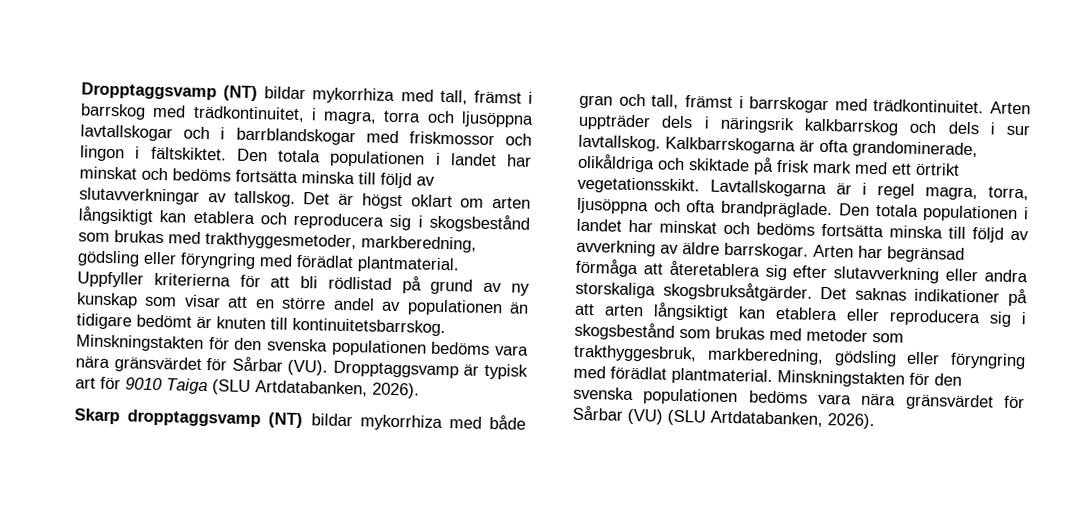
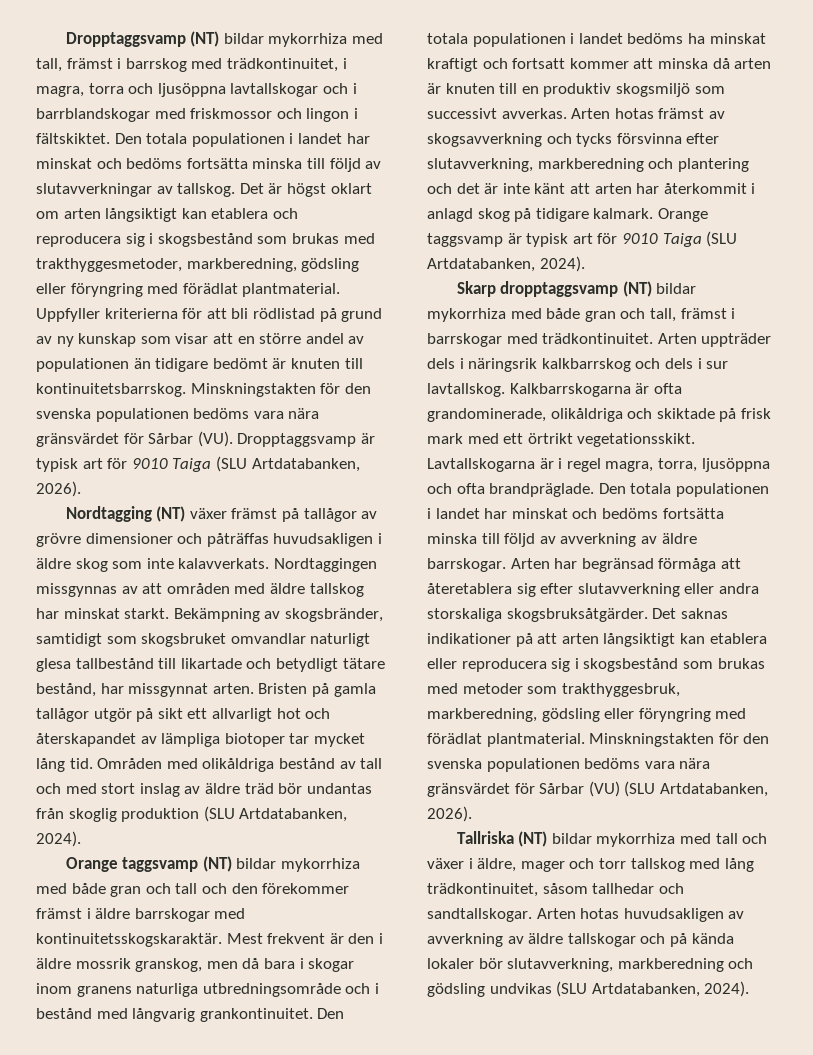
(420, 390) none -> [65,506,378,522] [36,533,382,547] [36,558,377,572] [36,583,364,597] [36,608,383,622] [36,633,371,647] [36,658,385,672] [36,683,376,697] [36,708,331,722] [36,733,365,747] [36,758,383,772] [36,783,372,797] [36,806,348,822] [36,831,81,847] [65,856,361,872] [36,883,350,897] [36,908,246,922] [36,933,383,947] [36,958,355,972] [36,983,379,997] [36,1008,345,1022] [427,33,766,47] [427,58,772,72] [427,83,725,97] [427,108,725,119] [427,133,720,147] [427,158,749,172] [427,183,756,194] [427,208,708,222] [427,231,738,247] [427,256,585,272] // Nordtagging (NT) växer främst på tallågor av grövre dimensioner och påträffas huvudsakligen i äldre skog som inte kalavverkats. Nordtaggingen missgynnas av att områden med äldre tallskog har minskat starkt. Bekämpning av skogsbränder, samtidigt som skogsbruket omvandlar naturligt glesa tallbestånd till likartade och betydligt tätare bestånd, har missgynnat arten. Bristen på gamla tallågor utgör på sikt ett allvarligt hot och återskapandet av lämpliga biotoper tar mycket lång tid. Områden med olikåldriga bestånd av tall och med stort inslag av äldre träd bör undantas från skoglig produktion (SLU Artdatabanken, 2024). // Orange taggsvamp (NT) bildar mykorrhiza med både gran och tall och den förekommer främst i äldre barrskogar med kontinuitetsskogskaraktär. Mest frekvent är den i äldre mossrik granskog, men då bara i skogar inom granens naturliga utbredningsområde och i bestånd med långvarig grankontinuitet. Den totala populationen i landet bedöms ha minskat kraftigt och fortsatt kommer att minska då arten är knuten till en produktiv skogsmiljö som successivt avverkas. Arten hotas främst av skogsavverkning och tycks försvinna efter slutavverkning, markberedning och plantering och det är inte känt att arten har återkommit i anlagd skog på tidigare kalmark. Orange taggsvamp är typisk art för 9010 Taiga (SLU Artdatabanken, 2024).
(875, 421) none -> [456,831,768,847] [427,858,754,872] [427,883,684,897] [427,908,745,922] [427,933,734,947] [427,958,754,972] [427,981,750,997] // Tallriska (NT) bildar mykorrhiza med tall och växer i äldre, mager och torr tallskog med lång trädkontinuitet, såsom tallhedar och sandtallskogar. Arten hotas huvudsakligen av avverkning av äldre tallskogar och på kända lokaler bör slutavverkning, markberedning och gödsling undvikas (SLU Artdatabanken, 2024).

